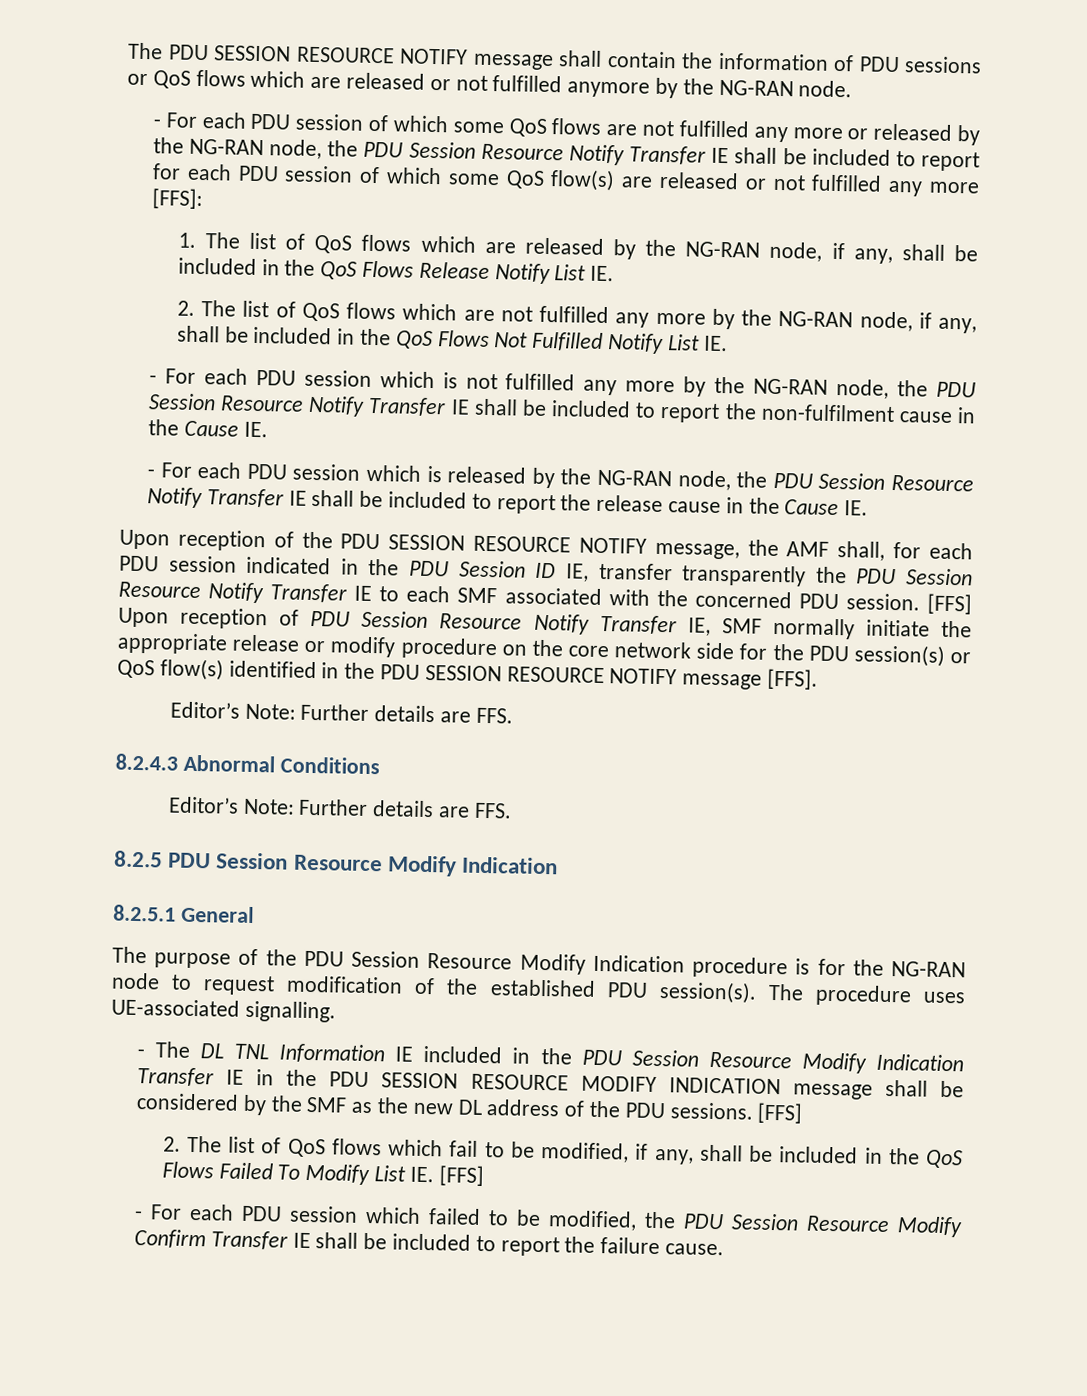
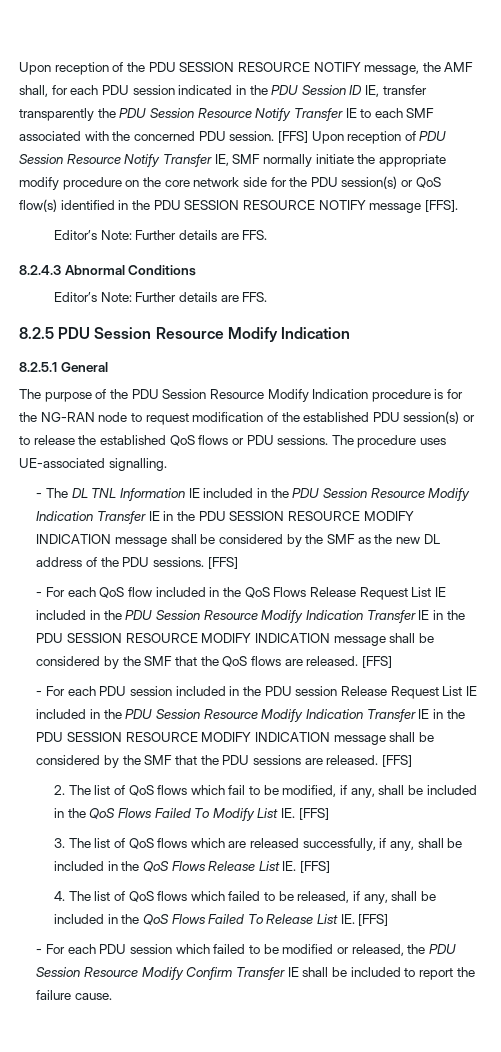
[127,42,982,74] [127,69,853,99] [152,112,981,146] [152,137,981,172] [151,163,979,197] [151,188,203,210] [177,232,978,264] [177,257,615,285] [176,300,978,334] [176,325,728,355] [148,368,977,399] [147,393,976,424] [147,419,268,438] [146,461,975,492] [146,487,869,516] The PDU SESSION RESOURCE NOTIFY message shall contain the information of PDU sessions or QoS flows which are released or not fulfilled anymore by the NG-RAN node. // - For each PDU session of which some QoS flows are not fulfilled any more or released by the NG-RAN node, the PDU Session Resource Notify Transfer IE shall be included to report for each PDU session of which some QoS flow(s) are released or not fulfilled any more [FFS]: // 1. The list of QoS flows which are released by the NG-RAN node, if any, shall be included in the QoS Flows Release Notify List IE. // 2. The list of QoS flows which are not fulfilled any more by the NG-RAN node, if any, shall be included in the QoS Flows Not Fulfilled Notify List IE. // - For each PDU session which is not fulfilled any more by the NG-RAN node, the PDU Session Resource Notify Transfer IE shall be included to report the non-fulfilment cause in the Cause IE. // - For each PDU session which is released by the NG-RAN node, the PDU Session Resource Notify Transfer IE shall be included to report the release cause in the Cause IE. // -> (19, 68) none
[232,634,326,653] release or -> (446, 160) none
[658,981,757,1004] session(s). -> [403,411,476,424] [19,435,329,446] session(s) or to release the established QoS flows or PDU sessions.
(804, 1113) none -> [36,587,446,600] [36,610,465,623] [36,633,434,646] [36,656,392,669] [36,686,477,699] [36,709,465,722] [36,732,434,745] [36,755,412,768] // - For each QoS flow included in the QoS Flows Release Request List IE included in the PDU Session Resource Modify Indication Transfer IE in the PDU SESSION RESOURCE MODIFY INDICATION message shall be considered by the SMF that the QoS flows are released. [FFS] // - For each PDU session included in the PDU session Release Request List IE included in the PDU Session Resource Modify Indication Transfer IE in the PDU SESSION RESOURCE MODIFY INDICATION message shall be considered by the SMF that the PDU sessions are released. [FFS]
(484, 1176) none -> [53,838,463,851] [53,861,331,873] [53,891,436,904] [53,914,389,926] // 3. The list of QoS flows which are released successfully, if any, shall be included in the QoS Flows Release List IE. [FFS] // 4. The list of QoS flows which failed to be released, if any, shall be included in the QoS Flows Failed To Release List IE. [FFS]
[547,1210,637,1231] modified, -> [282,944,404,956] modified or released,

